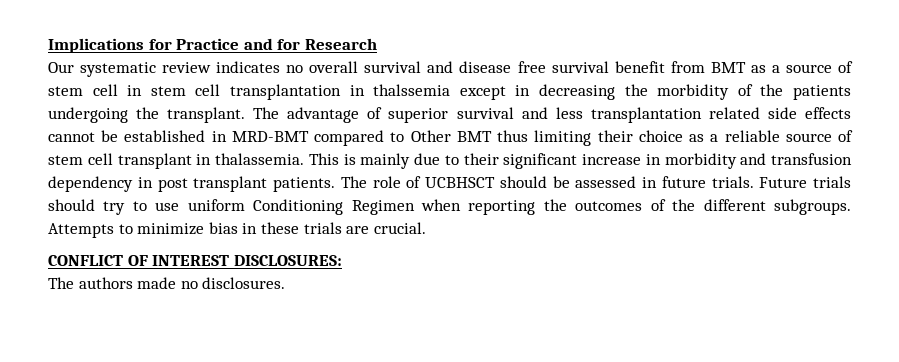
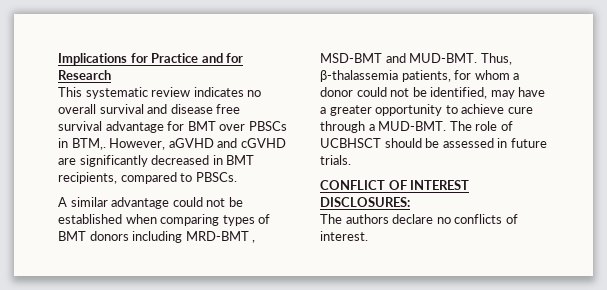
[48,62,74,73] Our -> [58,87,82,97] This
[614,61,853,73] [48,84,852,100] [48,107,852,123] [48,130,854,146] [48,153,852,169] [48,176,335,192] benefit from BMT as a source of stem cell in stem cell transplantation in thalssemia except in decreasing the morbidity of the patients undergoing the transplant. The advantage of superior survival and less transplantation related side effects cannot be established in MRD-BMT compared to Other BMT thus limiting their choice as a reliable source of stem cell transplant in thalassemia. This is mainly due to their significant increase in morbidity and transfusion dependency in post transplant patients. -> [105,121,287,133] [58,138,286,150] [58,155,255,167] [58,172,237,184] [58,197,243,209] [58,214,271,226] [58,231,256,243] [320,53,512,65] [320,70,520,82] [320,87,546,99] [320,104,533,116] [320,121,447,133] advantage for BMT over PBSCs in BTM,. However, aGVHD and cGVHD are significantly decreased in BMT recipients, compared to PBSCs. // A similar advantage could not be established when comparing types of BMT donors including MRD-BMT , MSD-BMT and MUD-BMT. Thus, β-thalassemia patients, for whom a donor could not be identified, may have a greater opportunity to achieve cure through a MUD-BMT.
[759,176,851,188] [48,199,852,215] [48,222,426,238] Future trials should try to use uniform Conditioning Regimen when reporting the outcomes of the different subgroups. Attempts to minimize bias in these trials are crucial. -> (351, 160) none
[137,277,286,289] made no disclosures. -> [392,214,518,224] [320,231,368,241] declare no conflicts of interest.

